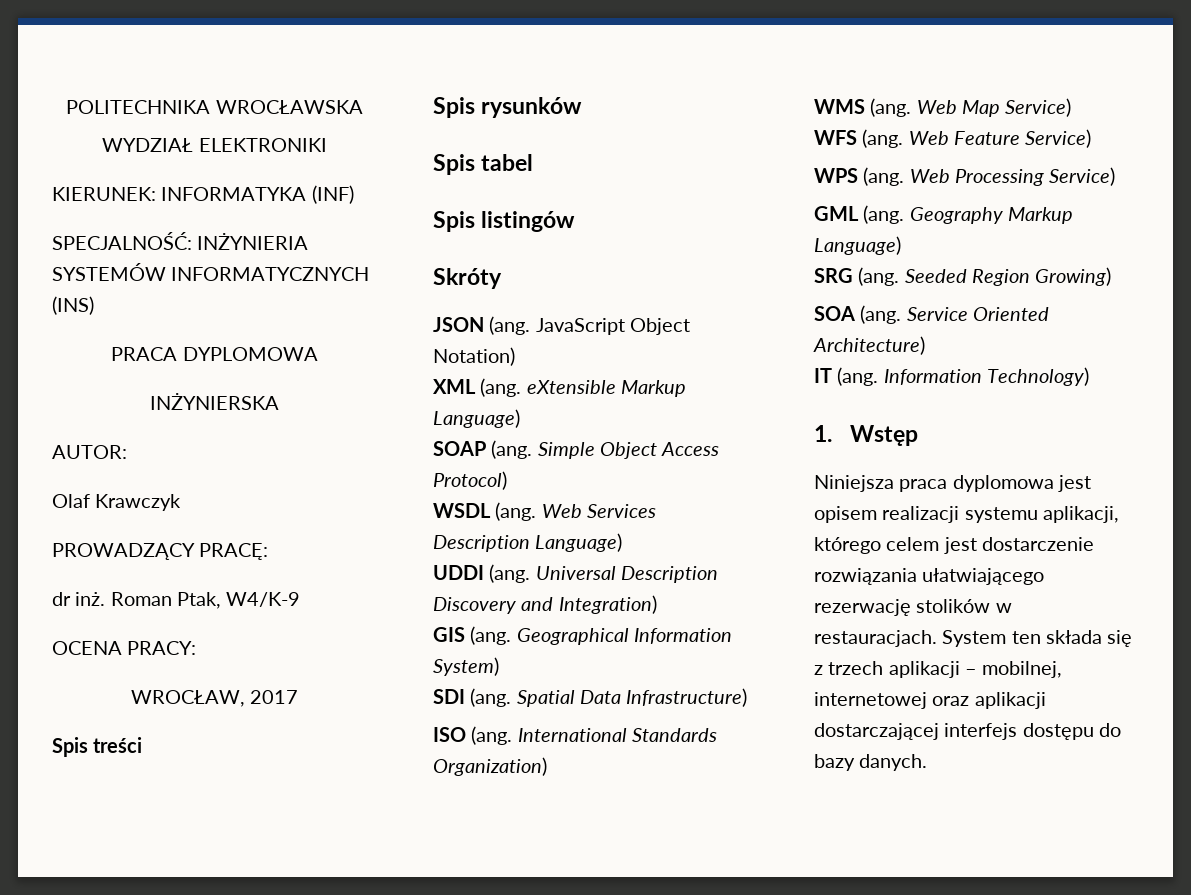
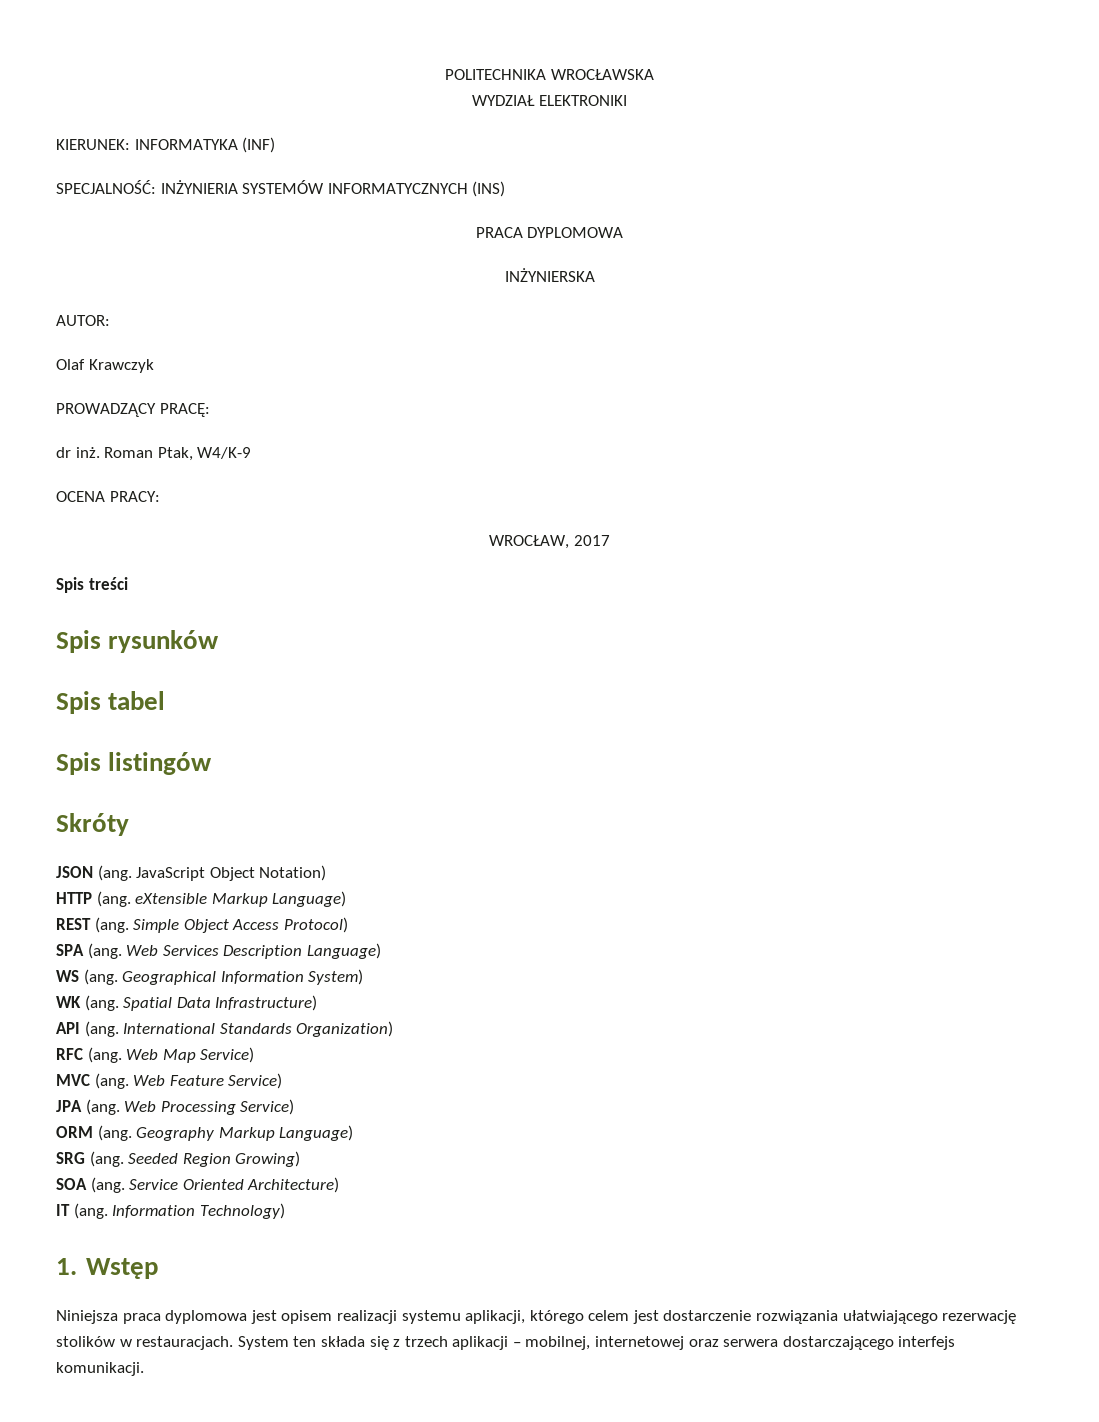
[433,379,476,394] XML -> [56,892,92,904] HTTP
[433,441,486,456] SOAP -> [56,918,91,930] REST
[433,503,491,518] WSDL -> [56,944,84,956] SPA
[433,564,718,583] [433,595,657,614] [433,627,465,642] UDDI (ang. Universal Description Discovery and Integration) // GIS -> [56,970,79,982] WS
[433,689,465,704] SDI -> [56,996,81,1008] WK
[433,727,466,742] ISO -> [56,1022,80,1034] API
[814,99,865,114] WMS -> [56,1048,83,1060] RFC
[814,130,857,145] WFS -> [56,1074,90,1086] MVC
[814,168,858,183] WPS -> [56,1100,82,1112] JPA
[814,206,859,221] GML -> [56,1126,93,1138] ORM
[974,692,1046,709] [814,723,1121,740] [814,754,928,771] aplikacji dostarczającej interfejs dostępu do bazy danych. -> [723,1336,956,1350] [56,1362,144,1376] serwera dostarczającego interfejs komunikacji.

